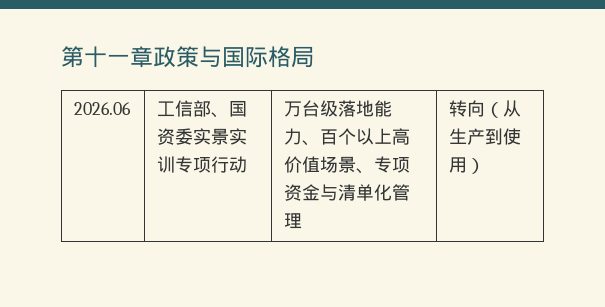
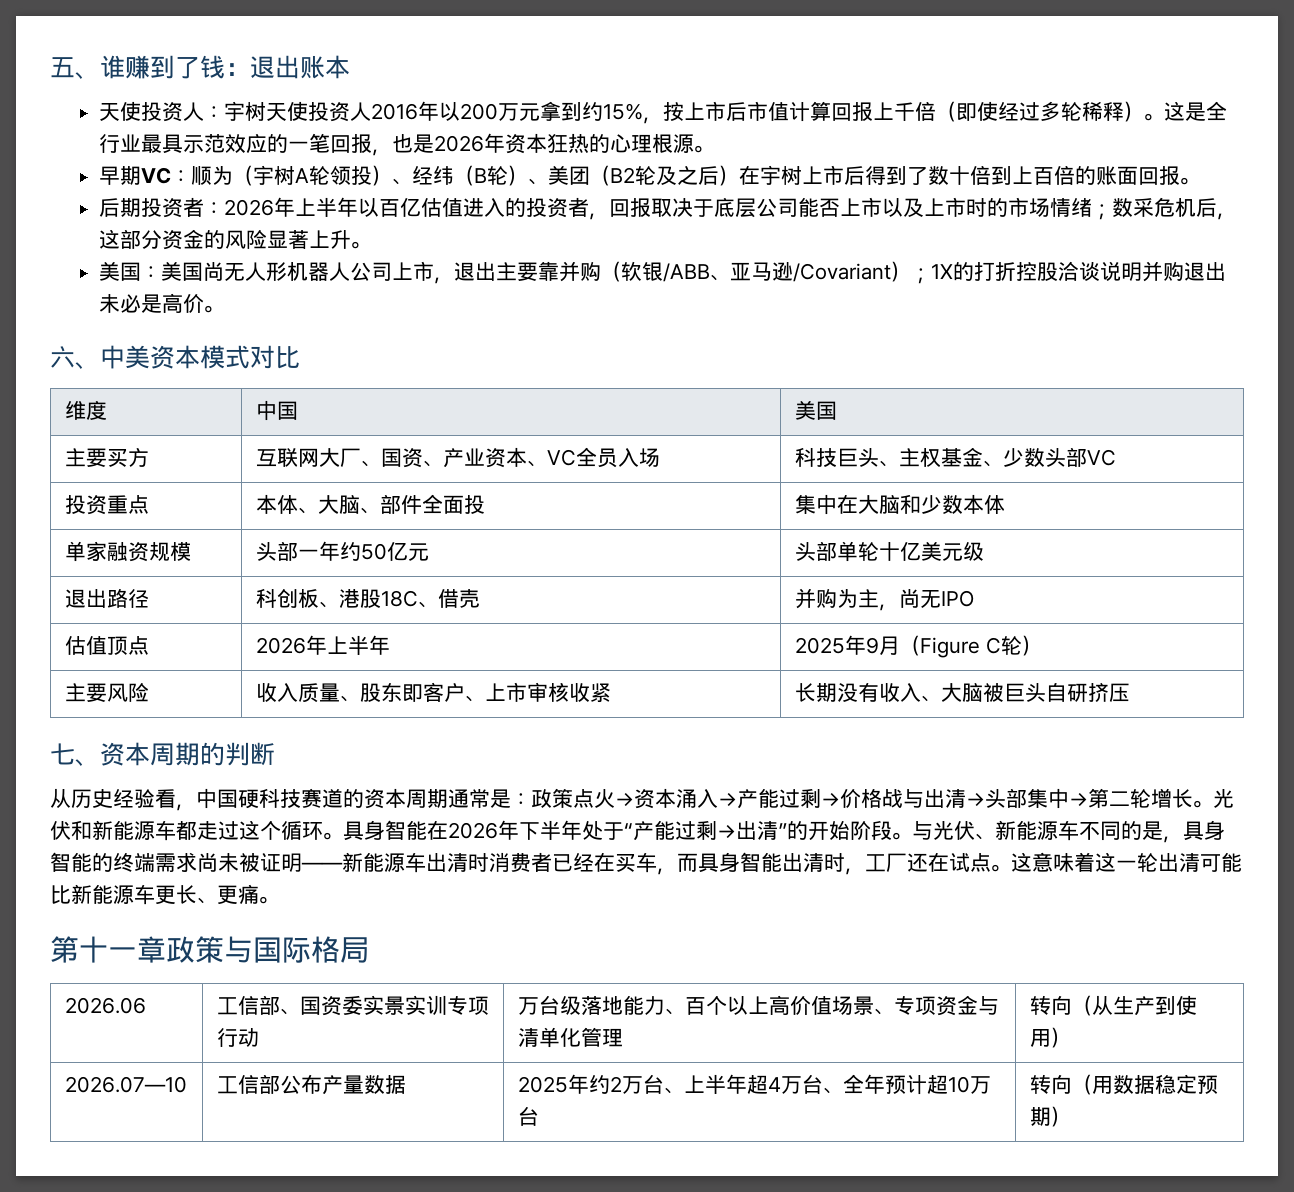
(61, 57) none -> [50,55,350,79] [98,101,1227,124] [98,133,714,156] [98,165,1200,186] [98,197,1237,220] [98,229,371,250] [98,261,1226,284] [98,293,224,313] [50,345,300,369] [64,400,107,420] [255,400,298,421] [794,400,837,420] [64,447,149,467] [255,447,660,468] [794,447,1116,468] [64,495,149,515] [255,494,485,514] [794,494,1005,515] [64,541,191,562] [255,541,429,561] [794,541,984,562] [64,588,149,608] [255,588,480,608] [794,588,974,611] [64,636,149,655] [255,635,390,655] [794,635,1042,658] [64,683,149,702] [255,682,611,703] [794,682,1130,702] [50,742,275,766] [50,788,1234,811] [50,820,1225,843] [50,852,1242,875] [50,884,279,905] 五、谁赚到了钱：退出账本 // 天使投资人：宇树天使投资人2016年以200万元拿到约15%，按上市后市值计算回报上千倍（即使经过多轮稀释）。这是全行业最具示范效应的一笔回报，也是2026年资本狂热的心理根源。 // 早期VC：顺为（宇树A轮领投）、经纬（B轮）、美团（B2轮及之后）在宇树上市后得到了数十倍到上百倍的账面回报。 // 后期投资者：2026年上半年以百亿估值进入的投资者，回报取决于底层公司能否上市以及上市时的市场情绪；数采危机后，这部分资金的风险显著上升。 // 美国：美国尚无人形机器人公司上市，退出主要靠并购（软银/ABB、亚马逊/Covariant）；1X的打折控股洽谈说明并购退出未必是高价。 // 六、中美资本模式对比 // 维度 | 中国 | 美国 // 主要买方 | 互联网大厂、国资、产业资本、VC全员入场 | 科技巨头、主权基金、少数头部VC // 投资重点 | 本体、大脑、部件全面投 | 集中在大脑和少数本体 // 单家融资规模 | 头部一年约50亿元 | 头部单轮十亿美元级 // 退出路径 | 科创板、港股18C、借壳 | 并购为主，尚无IPO // 估值顶点 | 2026年上半年 | 2025年9月（Figure C轮） // 主要风险 | 收入质量、股东即客户、上市审核收紧 | 长期没有收入、大脑被巨头自研挤压 // 七、资本周期的判断 // 从历史经验看，中国硬科技赛道的资本周期通常是：政策点火→资本涌入→产能过剩→价格战与出清→头部集中→第二轮增长。光伏和新能源车都走过这个循环。具身智能在2026年下半年处于“产能过剩→出清”的开始阶段。与光伏、新能源车不同的是，具身智能的终端需求尚未被证明——新能源车出清时消费者已经在买车，而具身智能出清时，工厂还在试点。这意味着这一轮出清可能比新能源车更长、更痛。 //
(486, 166) none -> [64,1076,187,1093] [216,1074,406,1095] [517,1074,991,1095] [517,1106,539,1126] [1029,1074,1218,1095] [1029,1106,1071,1127] // 2026.07—10 | 工信部公布产量数据 | 2025年约2万台、上半年超4万台、全年预计超10万台 | 转向（用数据稳定预期）

